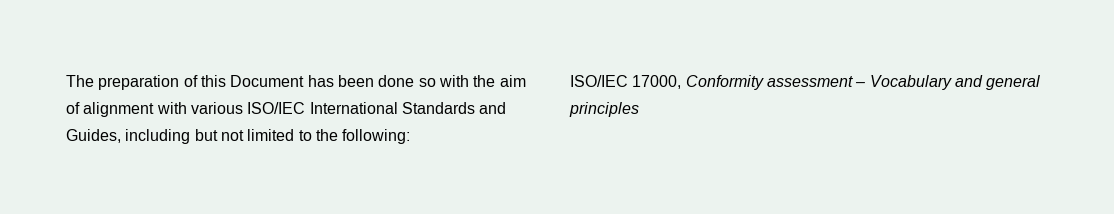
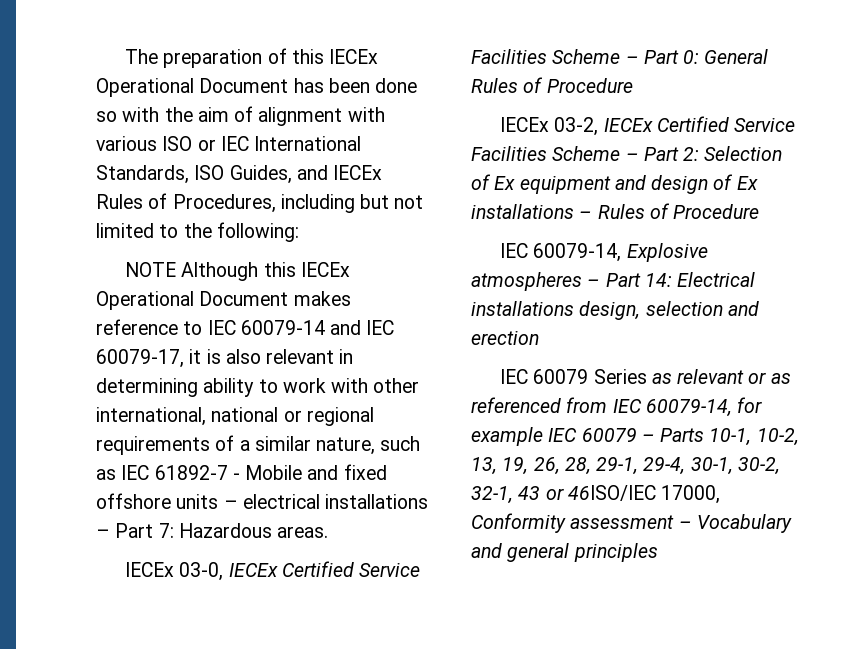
(226, 81) none -> [329,49,379,64] [96,78,194,97] IECEx Operational
[247,102,507,114] [66,129,121,143] ISO/IEC International Standards and Guides, -> [162,136,362,151] [96,165,383,184] [96,193,276,213] ISO or IEC International Standards, ISO Guides, and IECEx Rules of Procedures,
[570,75,628,87] ISO/IEC -> [125,262,350,281] [96,291,351,310] [96,319,395,335] [96,349,354,368] [96,378,420,397] [96,407,374,426] [96,435,421,455] [96,464,387,480] [96,493,429,509] [96,523,329,538] [125,561,421,581] [471,49,769,64] [471,77,633,93] [500,116,796,136] [471,146,783,161] [471,174,758,194] [471,203,760,219] [500,243,708,262] [471,272,756,291] [471,301,759,320] [471,331,539,345] [500,369,791,384] [471,397,763,417] [471,427,799,446] [471,457,780,475] [471,485,656,504] NOTE Although this IECEx Operational Document makes reference to IEC 60079-14 and IEC 60079-17, it is also relevant in determining ability to work with other international, national or regional requirements of a similar nature, such as IEC 61892-7 - Mobile and fixed offshore units – electrical installations – Part 7: Hazardous areas. // IECEx 03-0, IECEx Certified Service Facilities Scheme – Part 0: General Rules of Procedure // IECEx 03-2, IECEx Certified Service Facilities Scheme – Part 2: Selection of Ex equipment and design of Ex installations – Rules of Procedure // IEC 60079-14, Explosive atmospheres – Part 14: Electrical installations design, selection and erection // IEC 60079 Series as relevant or as referenced from IEC 60079-14, for example IEC 60079 – Parts 10-1, 10-2, 13, 19, 26, 28, 29-1, 29-4, 30-1, 30-2, 32-1, 43 or 46ISO/IEC

